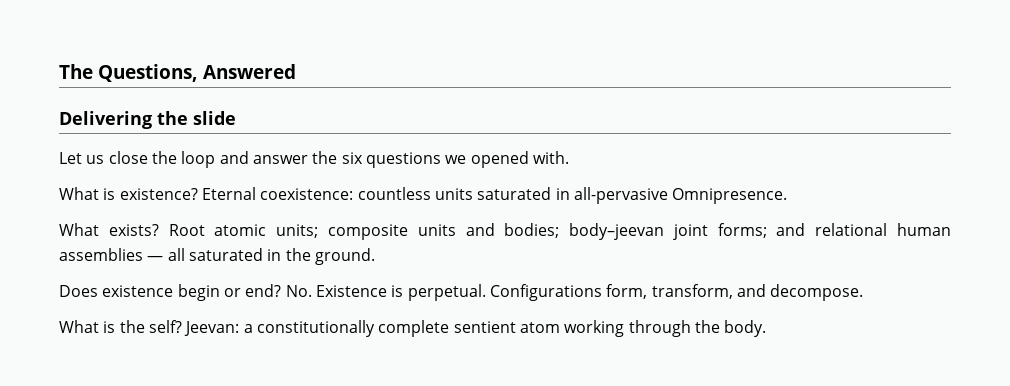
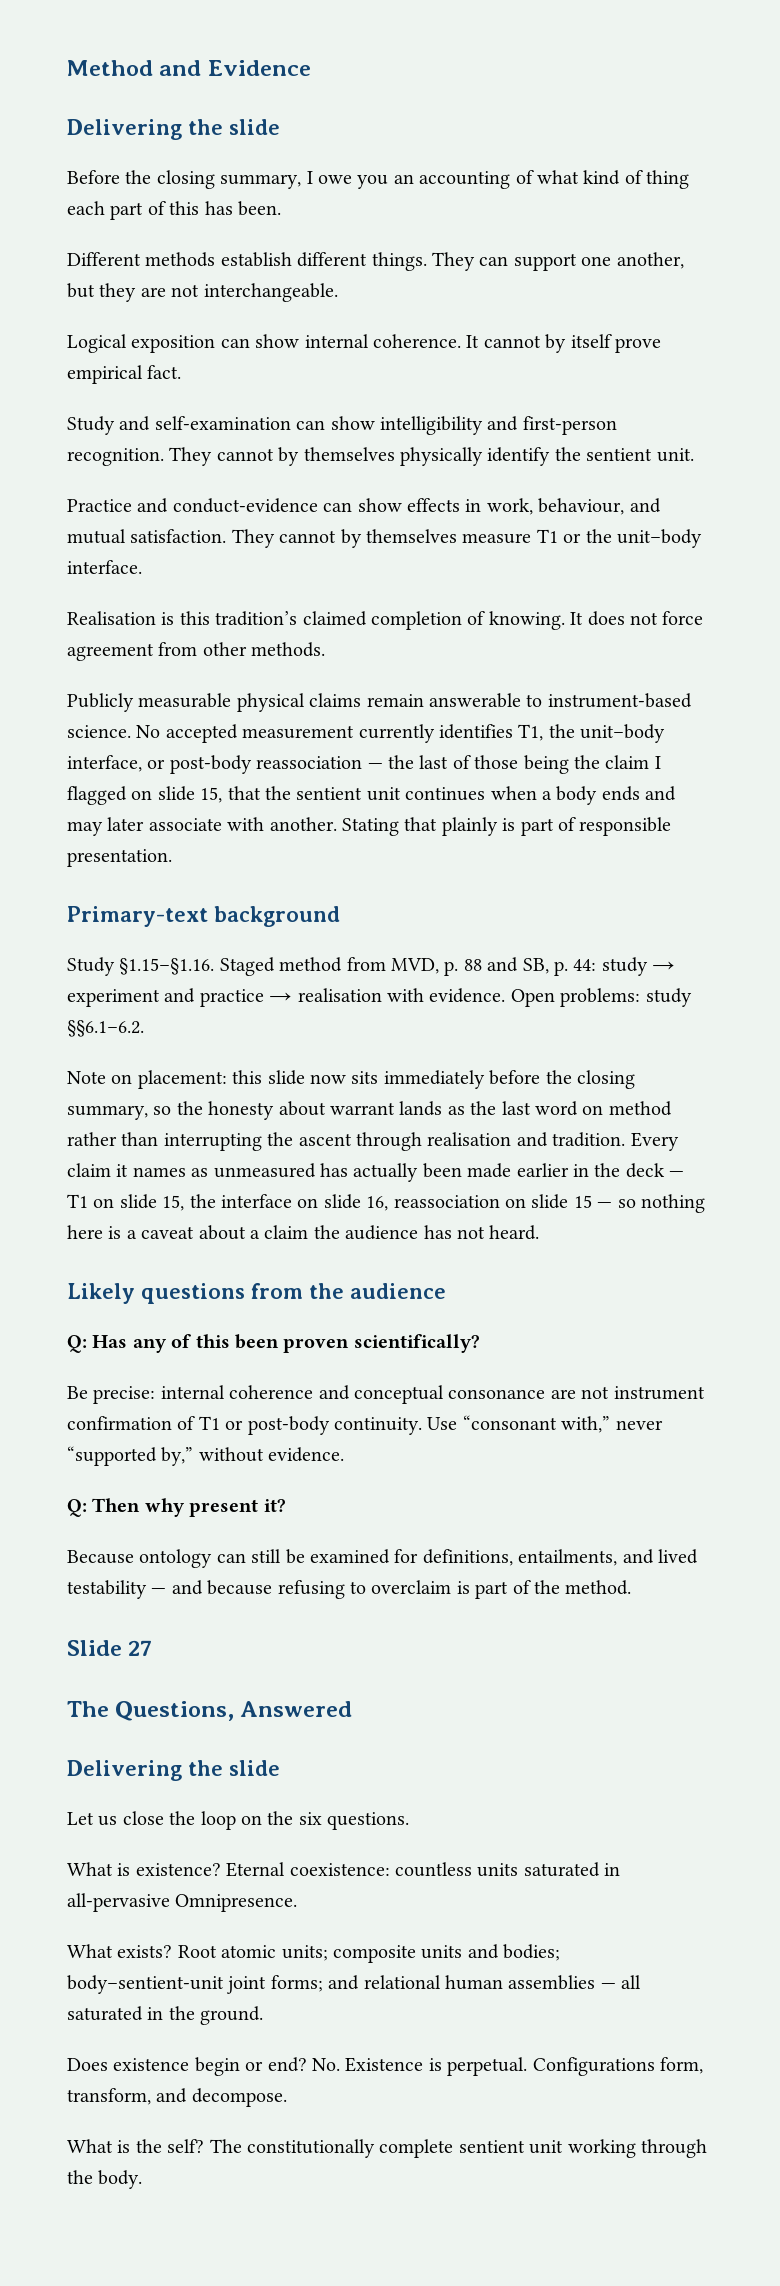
(59, 71) none -> [67,60,311,76] [67,119,280,140] [67,170,690,189] [67,201,281,220] [67,252,684,271] [67,283,338,302] [67,334,661,353] [67,365,182,384] [67,416,617,435] [67,447,694,466] [67,498,661,515] [67,529,702,548] [67,560,142,574] [67,611,704,630] [67,642,326,661] [67,693,692,712] [67,724,666,743] [67,755,661,774] [67,786,677,805] [67,817,672,836] [67,849,172,867] [67,906,340,927] [67,957,676,976] [67,988,692,1007] [67,1020,144,1037] [67,1070,635,1089] [67,1101,672,1120] [67,1132,679,1151] [67,1163,685,1182] [67,1194,705,1213] [67,1225,540,1240] [67,1283,446,1304] [67,1334,480,1353] [67,1385,705,1404] [67,1415,663,1435] [67,1446,345,1466] [67,1498,286,1517] [67,1549,698,1568] [67,1580,632,1599] [67,1640,153,1656] Method and Evidence // Delivering the slide // Before the closing summary, I owe you an accounting of what kind of thing each part of this has been. // Different methods establish different things. They can support one another, but they are not interchangeable. // Logical exposition can show internal coherence. It cannot by itself prove empirical fact. // Study and self-examination can show intelligibility and first-person recognition. They cannot by themselves physically identify the sentient unit. // Practice and conduct-evidence can show effects in work, behaviour, and mutual satisfaction. They cannot by themselves measure T1 or the unit–body interface. // Realisation is this tradition’s claimed completion of knowing. It does not force agreement from other methods. // Publicly measurable physical claims remain answerable to instrument-based science. No accepted measurement currently identifies T1, the unit–body interface, or post-body reassociation — the last of those being the claim I flagged on slide 15, that the sentient unit continues when a body ends and may later associate with another. Stating that plainly is part of responsible presentation. // Primary-text background // Study §1.15–§1.16. Staged method from MVD, p. 88 and SB, p. 44: study → experiment and practice → realisation with evidence. Open problems: study §§6.1–6.2. // Note on placement: this slide now sits immediately before the closing summary, so the honesty about warrant lands as the last word on method rather than interrupting the ascent through realisation and tradition. Every claim it names as unmeasured has actually been made earlier in the deck — T1 on slide 15, the interface on slide 16, reassociation on slide 15 — so nothing here is a caveat about a claim the audience has not heard. // Likely questions from the audience // Q: Has any of this been proven scientifically? // Be precise: internal coherence and conceptual consonance are not instrument confirmation of T1 or post-body continuity. Use “consonant with,” never “supported by,” without evidence. // Q: Then why present it? // Because ontology can still be examined for definitions, entailments, and lived testability — and because refusing to overclaim is part of the method. // Slide 27 //
[219,151,569,168] and answer the six questions we opened with. -> [241,1811,410,1830] on the six questions.
[569,223,665,240] body–jeevan -> [67,1975,224,1994] body–sentient-unit
[184,321,253,336] Jeevan: a -> [209,2139,242,2153] The
[519,322,560,333] atom -> [529,2140,564,2154] unit

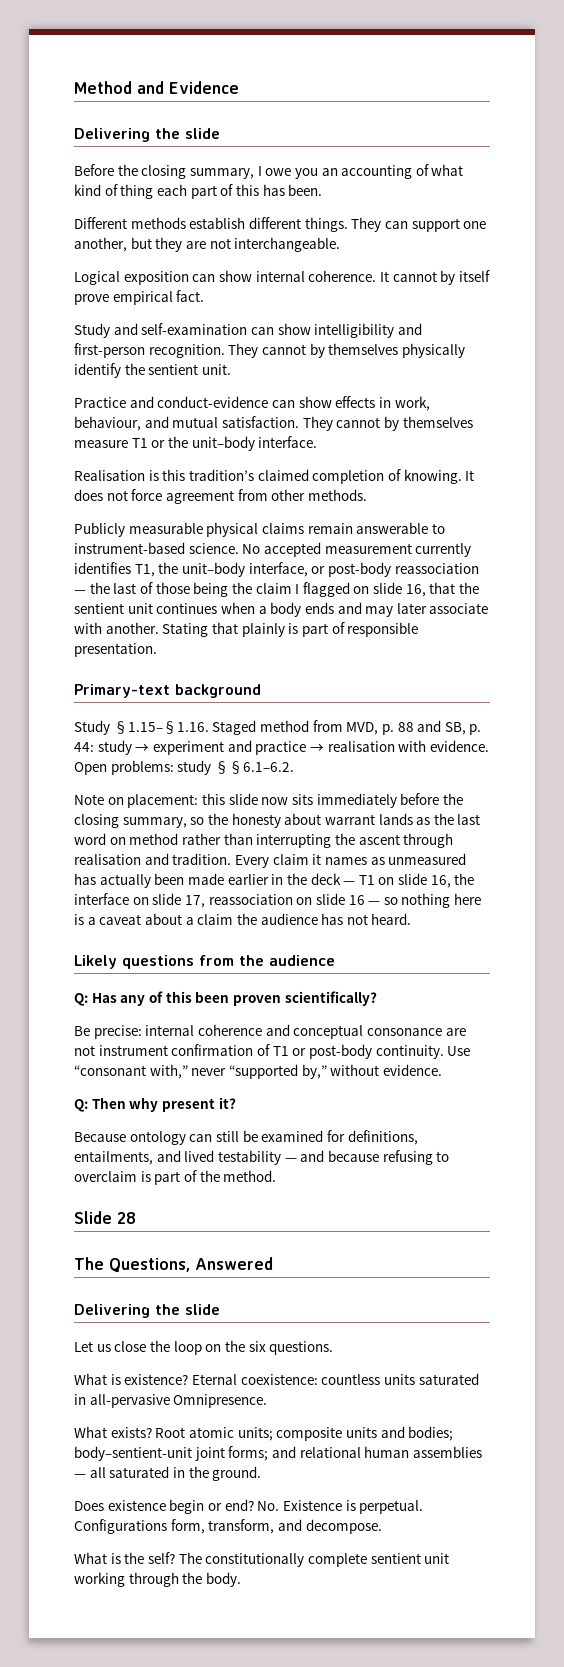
[200,787,223,803] 15, -> [405,584,426,597] 16,
[162,1195,185,1211] 15, -> [430,875,451,888] 16,
[366,1196,389,1211] 16, -> [184,895,205,908] 17,
[573,1195,592,1208] 15 -> [348,895,365,905] 16
[128,1640,153,1656] 27 -> [117,1212,136,1224] 28

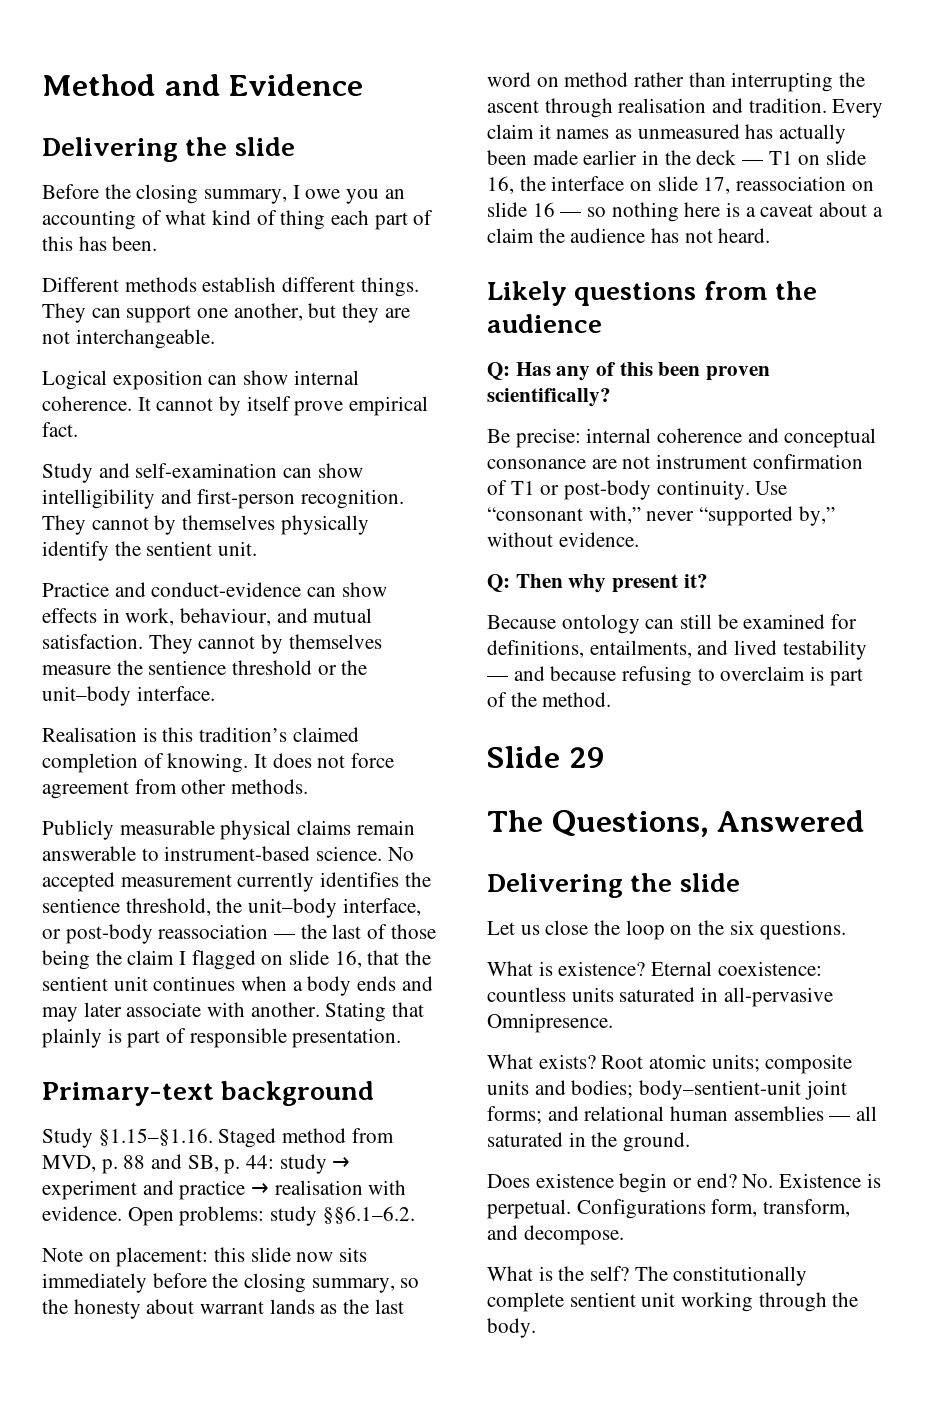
[131,438,148,448] T1 -> [116,660,313,675] the sentience threshold
[134,564,155,577] T1, -> [404,872,431,887] [42,898,211,916] the sentience threshold,
[117,1212,136,1224] 28 -> [568,747,604,768] 29

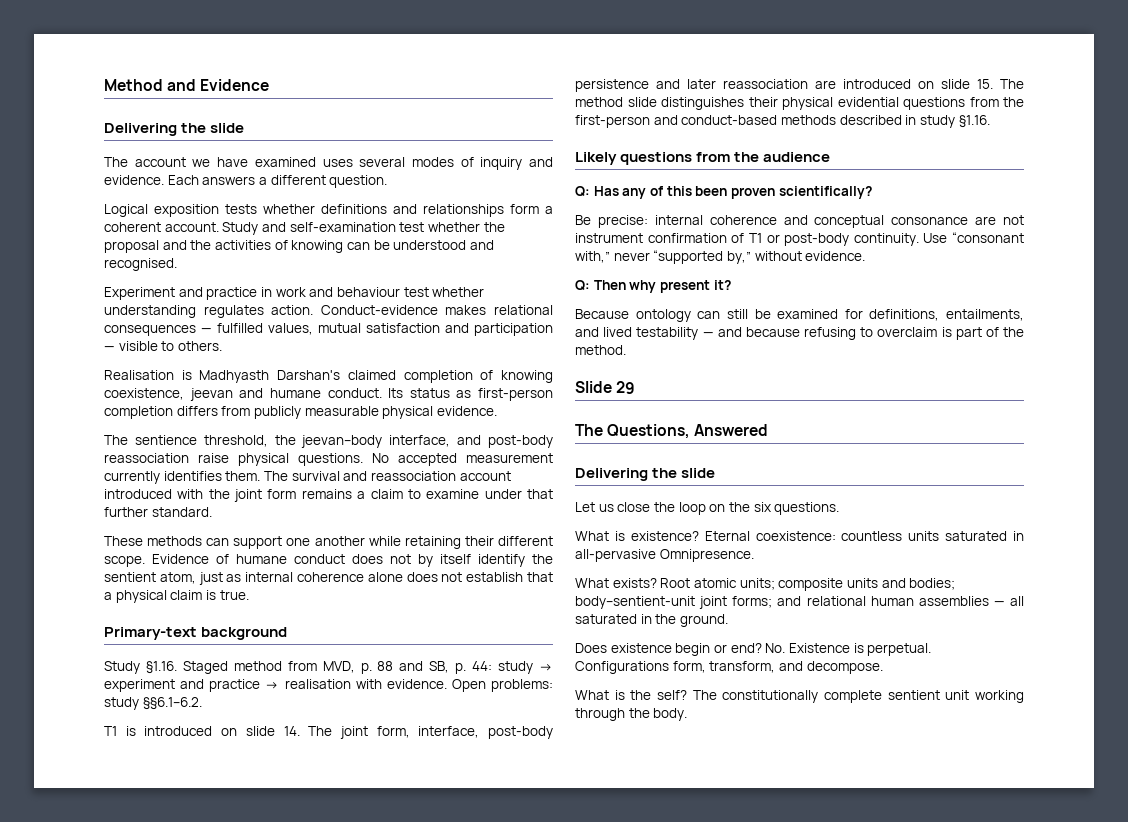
[42,184,405,204] [42,210,434,230] [42,236,158,251] [42,277,419,297] [42,303,410,323] [42,329,215,349] [42,370,359,390] [42,396,429,416] [42,422,78,437] [42,463,363,483] [42,489,405,509] [42,515,369,535] [42,541,258,561] [42,582,387,597] [42,608,373,626] [42,634,382,654] [42,660,368,675] [42,686,215,706] Before the closing summary, I owe you an accounting of what kind of thing each part of this has been. // Different methods establish different things. They can support one another, but they are not interchangeable. // Logical exposition can show internal coherence. It cannot by itself prove empirical fact. // Study and self-examination can show intelligibility and first-person recognition. They cannot by themselves physically identify the sentient unit. // Practice and conduct-evidence can show effects in work, behaviour, and mutual satisfaction. They cannot by themselves measure the sentience threshold or the unit–body interface. -> [104,157,553,170] [104,175,388,188] [104,204,553,217] [104,222,505,235] [104,240,494,253] [104,258,177,271] [104,287,485,300] [104,305,553,318] [104,323,553,336] [104,341,222,351] The account we have examined uses several modes of inquiry and evidence. Each answers a different question. // Logical exposition tests whether definitions and relationships form a coherent account. Study and self-examination test whether the proposal and the activities of knowing can be understood and recognised. // Experiment and practice in work and behaviour test whether understanding regulates action. Conduct-evidence makes relational consequences — fulfilled values, mutual satisfaction and participation — visible to others.
[162,727,288,742] this tradition’s -> [199,370,341,383] Madhyasth Darshan's
[167,753,395,773] [42,779,309,799] [42,820,415,840] [42,846,383,861] knowing. It does not force agreement from other methods. // Publicly measurable physical claims remain answerable to instrument-based science. -> [501,370,553,383] [104,388,553,401] [104,406,497,419] [104,435,553,448] [104,453,363,466] knowing coexistence, jeevan and humane conduct. Its status as first-person completion differs from publicly measurable physical evidence. // The sentience threshold, the jeevan–body interface, and post-body reassociation raise physical questions.
[404,872,431,887] [42,898,421,918] [42,924,436,944] [42,950,432,970] [42,976,433,996] [42,1002,425,1022] [42,1028,402,1048] the sentience threshold, the unit–body interface, or post-body reassociation — the last of those being the claim I flagged on slide 16, that the sentient unit continues when a body ends and may later associate with another. Stating that plainly is part of responsible presentation. -> [225,471,511,481] [104,489,554,502] [104,507,212,517] [104,536,553,549] [104,554,553,567] [104,572,553,585] [104,590,249,603] them. The survival and reassociation account introduced with the joint form remains a claim to examine under that further standard. // These methods can support one another while retaining their different scope. Evidence of humane conduct does not by itself identify the sentient atom, just as internal coherence alone does not establish that a physical claim is true.
[98,1128,213,1146] §1.15–§1.16. -> [145,661,177,674] §1.16.
[42,1247,368,1267] [42,1273,420,1293] [42,1299,404,1319] [487,72,866,92] [487,98,884,118] [487,124,847,144] [487,150,867,165] [487,176,874,194] [487,202,883,222] [487,228,771,243] Note on placement: this slide now sits immediately before the closing summary, so the honesty about warrant lands as the last word on method rather than interrupting the ascent through realisation and tradition. Every claim it names as unmeasured has actually been made earlier in the deck — T1 on slide 16, the interface on slide 17, reassociation on slide 16 — so nothing here is a caveat about a claim the audience has not heard. -> [104,726,553,739] [575,79,1024,92] [575,97,1024,110] [575,115,990,128] T1 is introduced on slide 14. The joint form, interface, post-body persistence and later reassociation are introduced on slide 15. The method slide distinguishes their physical evidential questions from the first-person and conduct-based methods described in study §1.16.

